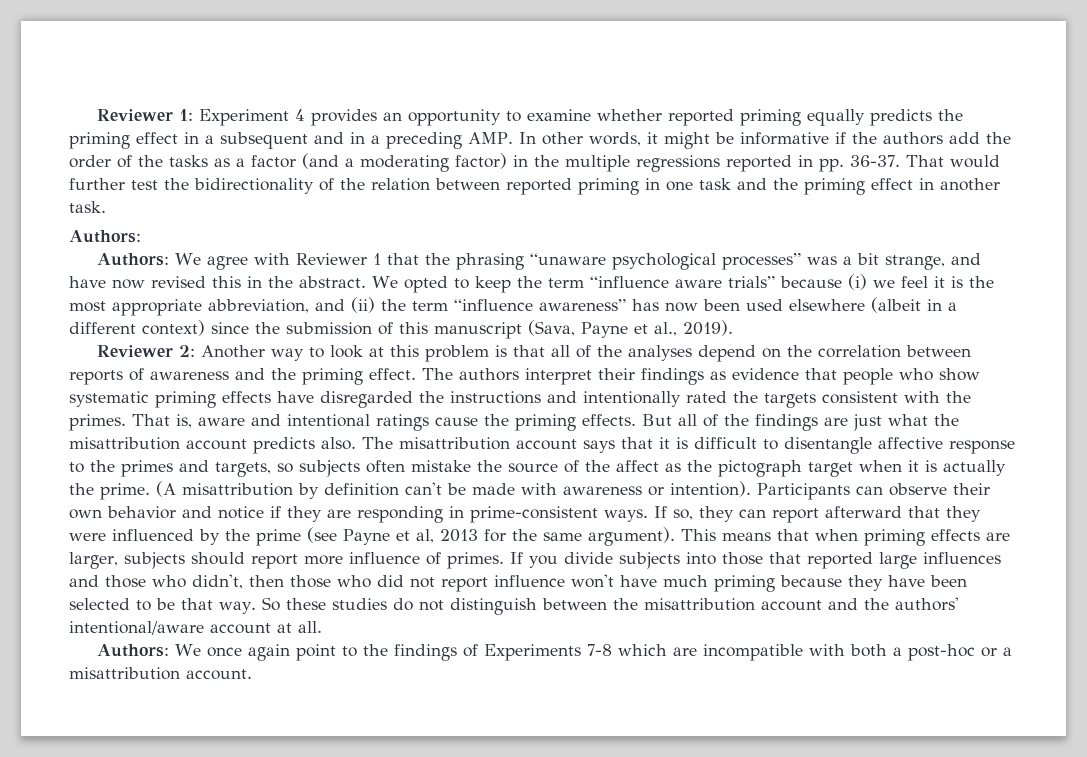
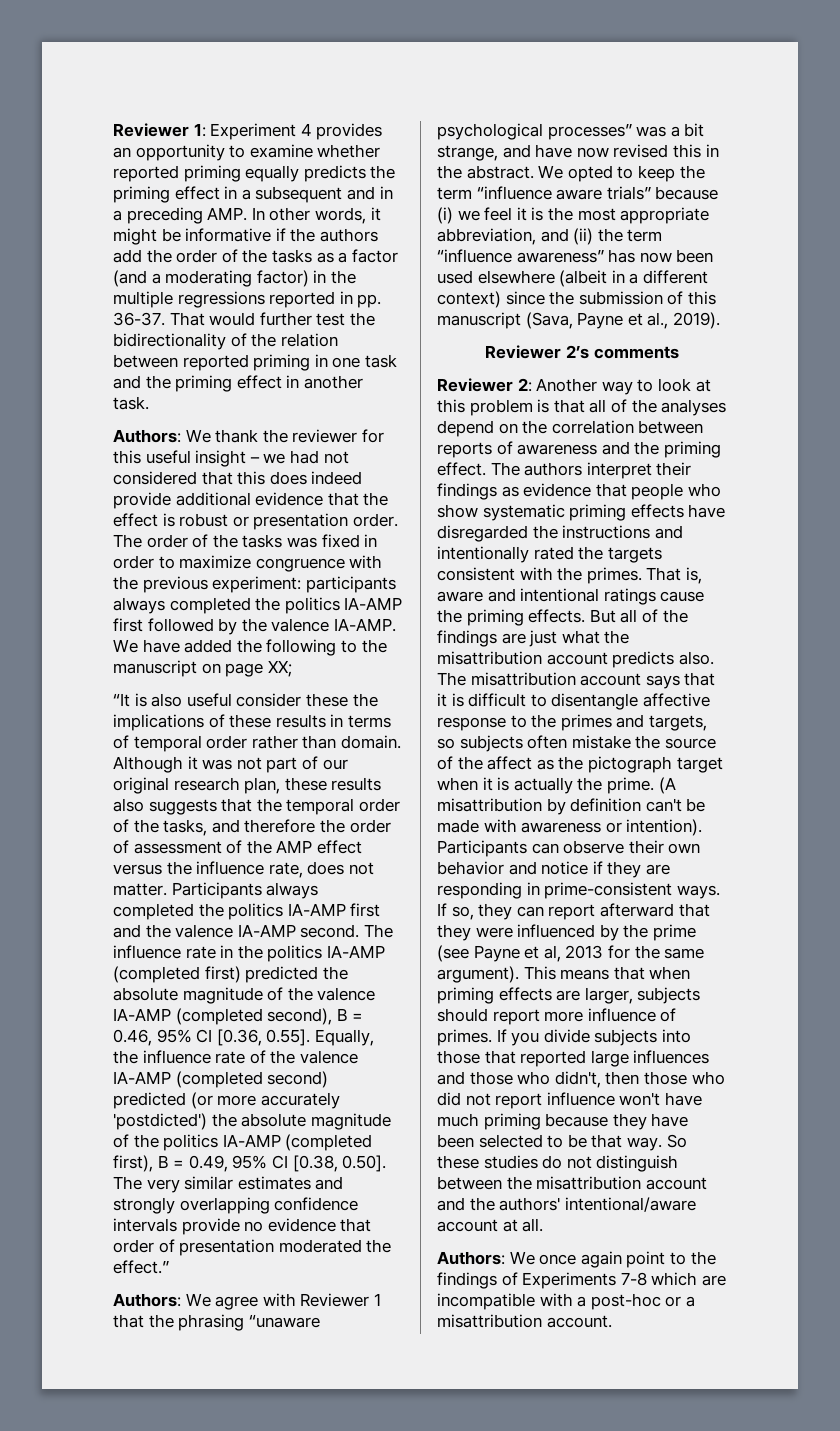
(141, 236) none -> [185,429,384,443] [113,450,349,467] [113,471,363,485] [113,492,389,509] [113,513,398,530] [113,534,378,548] [113,555,383,572] [113,576,396,593] [113,597,403,614] [113,618,396,635] [113,639,387,656] [113,660,292,677] [113,693,378,707] [113,714,391,731] [113,735,401,752] [113,756,348,773] [113,777,382,794] [113,798,400,815] [113,819,391,836] [113,840,362,854] [113,861,374,878] [113,882,319,899] [113,903,381,920] [113,924,393,938] [113,945,385,962] [113,966,348,983] [113,987,376,1004] [113,1008,364,1025] [113,1029,374,1046] [113,1050,358,1064] [113,1071,329,1088] [113,1092,340,1109] [113,1113,391,1130] [113,1134,373,1151] [113,1155,387,1172] [113,1176,344,1193] [113,1197,359,1214] [113,1218,372,1235] [113,1239,392,1256] [113,1260,169,1274] We thank the reviewer for this useful insight – we had not considered that this does indeed provide additional evidence that the effect is robust or presentation order. The order of the tasks was fixed in order to maximize congruence with the previous experiment: participants always completed the politics IA-AMP first followed by the valence IA-AMP. We have added the following to the manuscript on page XX; // “It is also useful consider these the implications of these results in terms of temporal order rather than domain. Although it was not part of our original research plan, these results also suggests that the temporal order of the tasks, and therefore the order of assessment of the AMP effect versus the influence rate, does not matter. Participants always completed the politics IA-AMP first and the valence IA-AMP second. The influence rate in the politics IA-AMP (completed first) predicted the absolute magnitude of the valence IA-AMP (completed second), B = 0.46, 95% CI [0.36, 0.55]. Equally, the influence rate of the valence IA-AMP (completed second) predicted (or more accurately 'postdicted') the absolute magnitude of the politics IA-AMP (completed first), B = 0.49, 95% CI [0.38, 0.50]. The very similar estimates and strongly overlapping confidence intervals provide no evidence that order of presentation moderated the effect.”
(733, 328) none -> [485,345,679,359] // Reviewer 2’s comments
[849,644,887,657] both -> (573, 1300) none

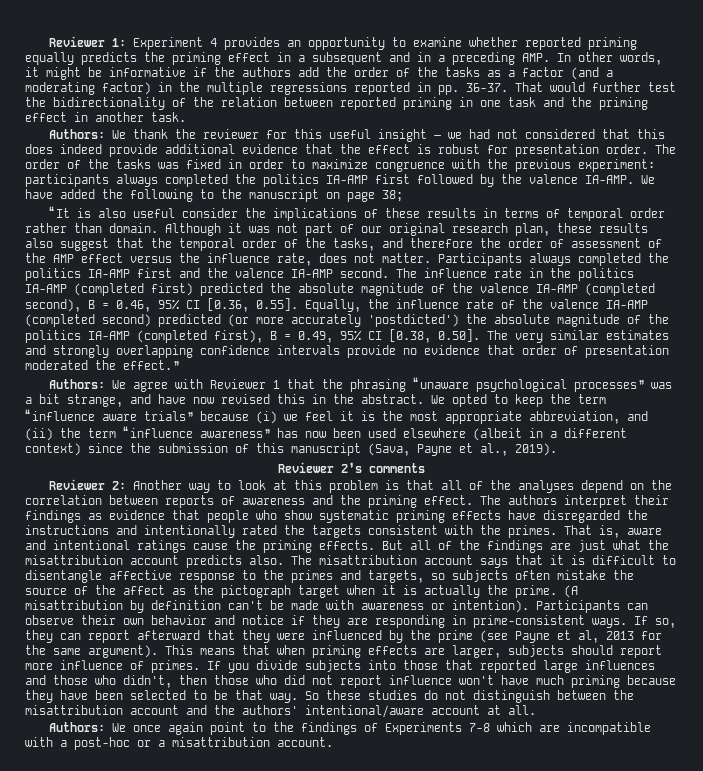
[232,516,249,527] or -> [487,145,508,154] for
[267,660,292,677] XX; -> [382,190,403,202] 38;
[305,693,348,707] these -> (238, 213) none
[148,799,217,815] suggests -> [60,238,109,251] suggest

